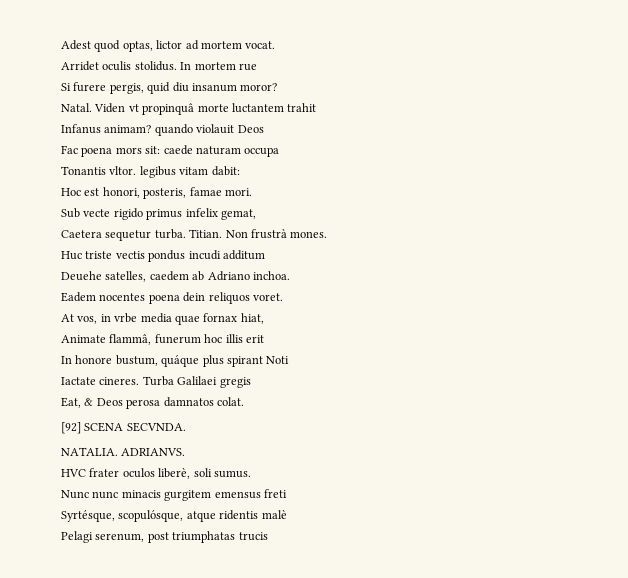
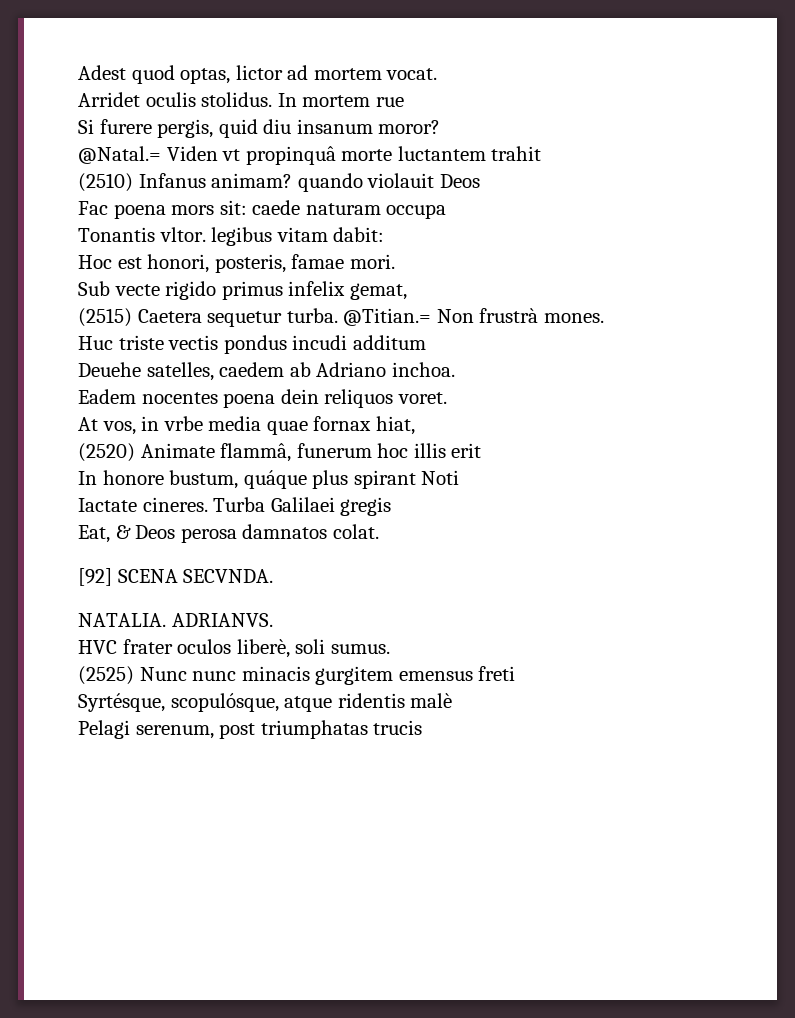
[61,103,92,112] Natal. -> [78,146,161,164] @Natal.=
(317, 107) none -> [78,173,133,192] (2510)
(256, 214) none -> [78,308,132,327] (2515)
[189,229,223,238] Titian. -> [343,308,432,326] @Titian.=
(264, 318) none -> [78,443,135,462] (2520)
(251, 474) none -> [78,666,134,685] (2525)

